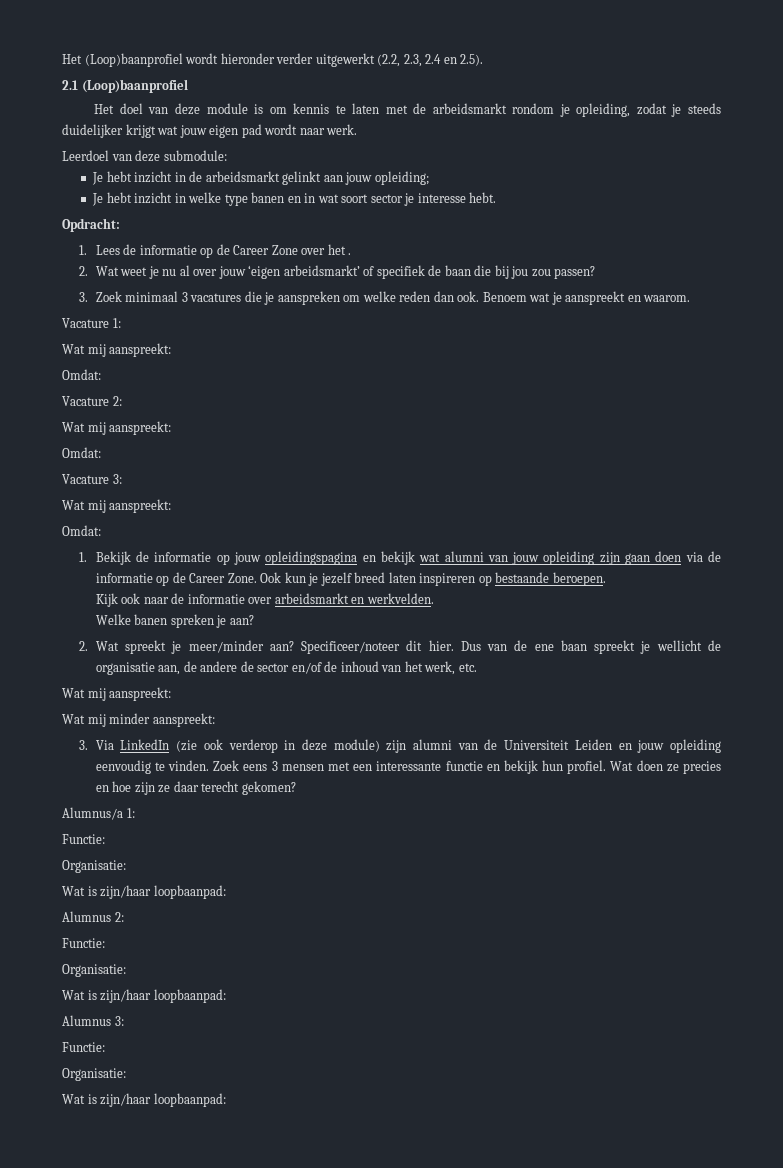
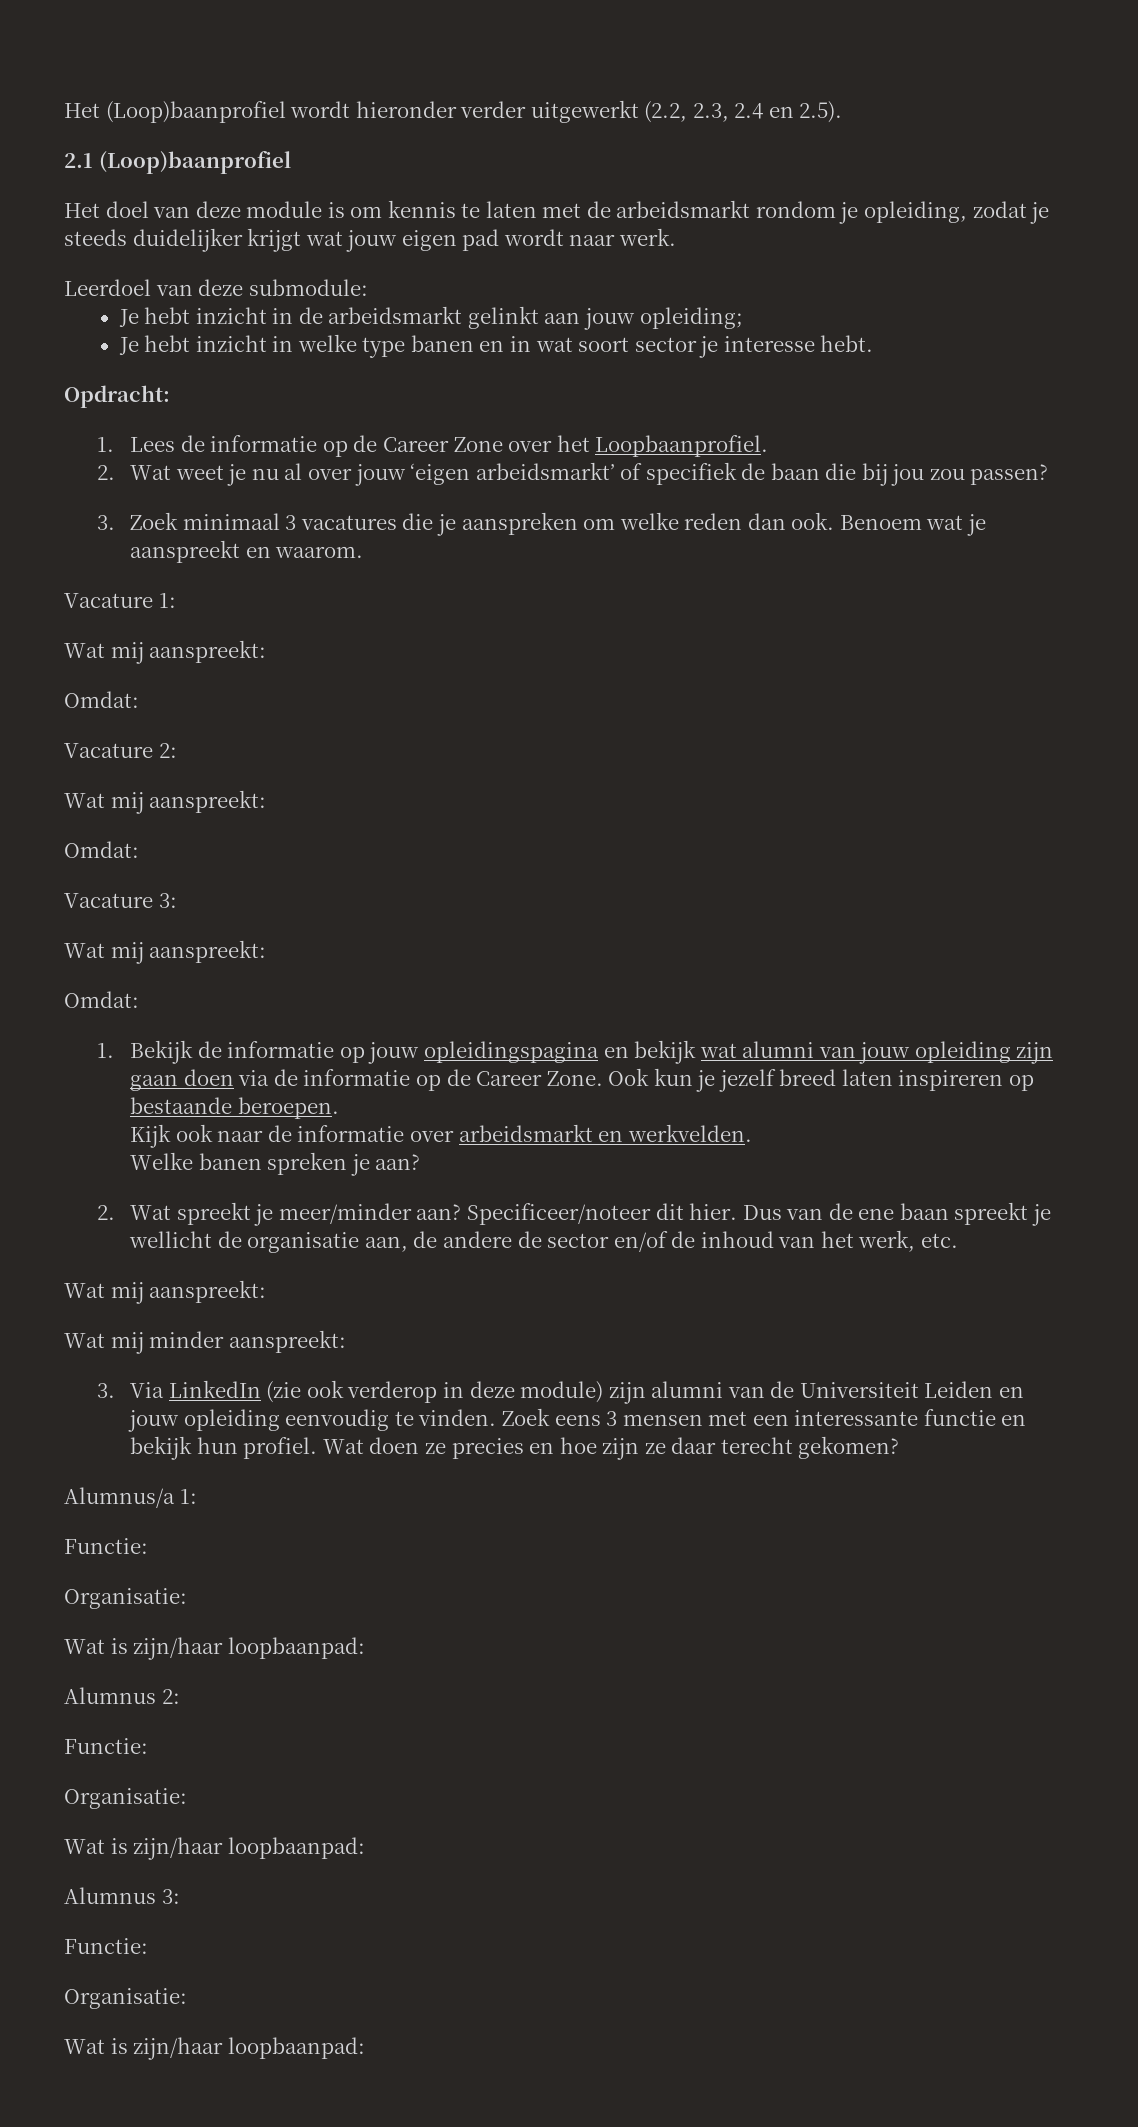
[348,253,352,255] . -> [595,435,769,457] Loopbaanprofiel.

